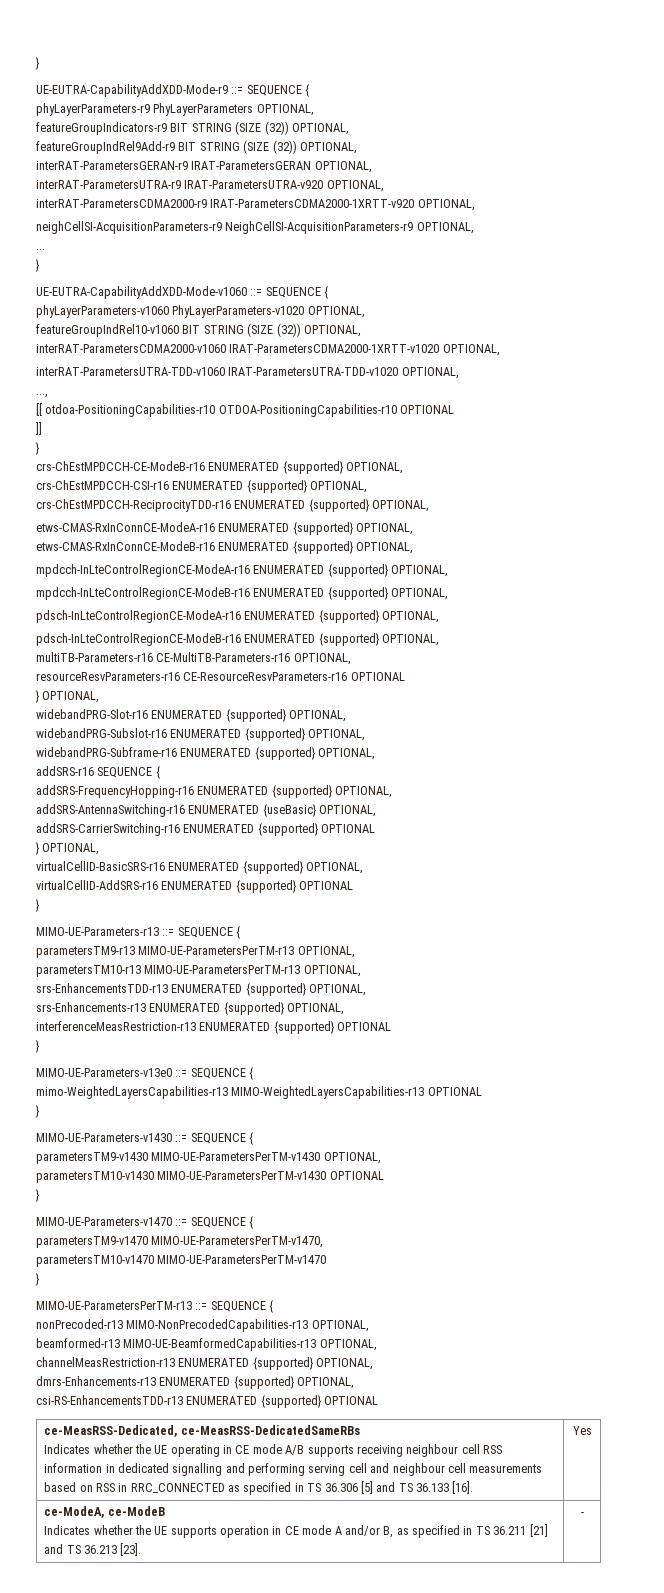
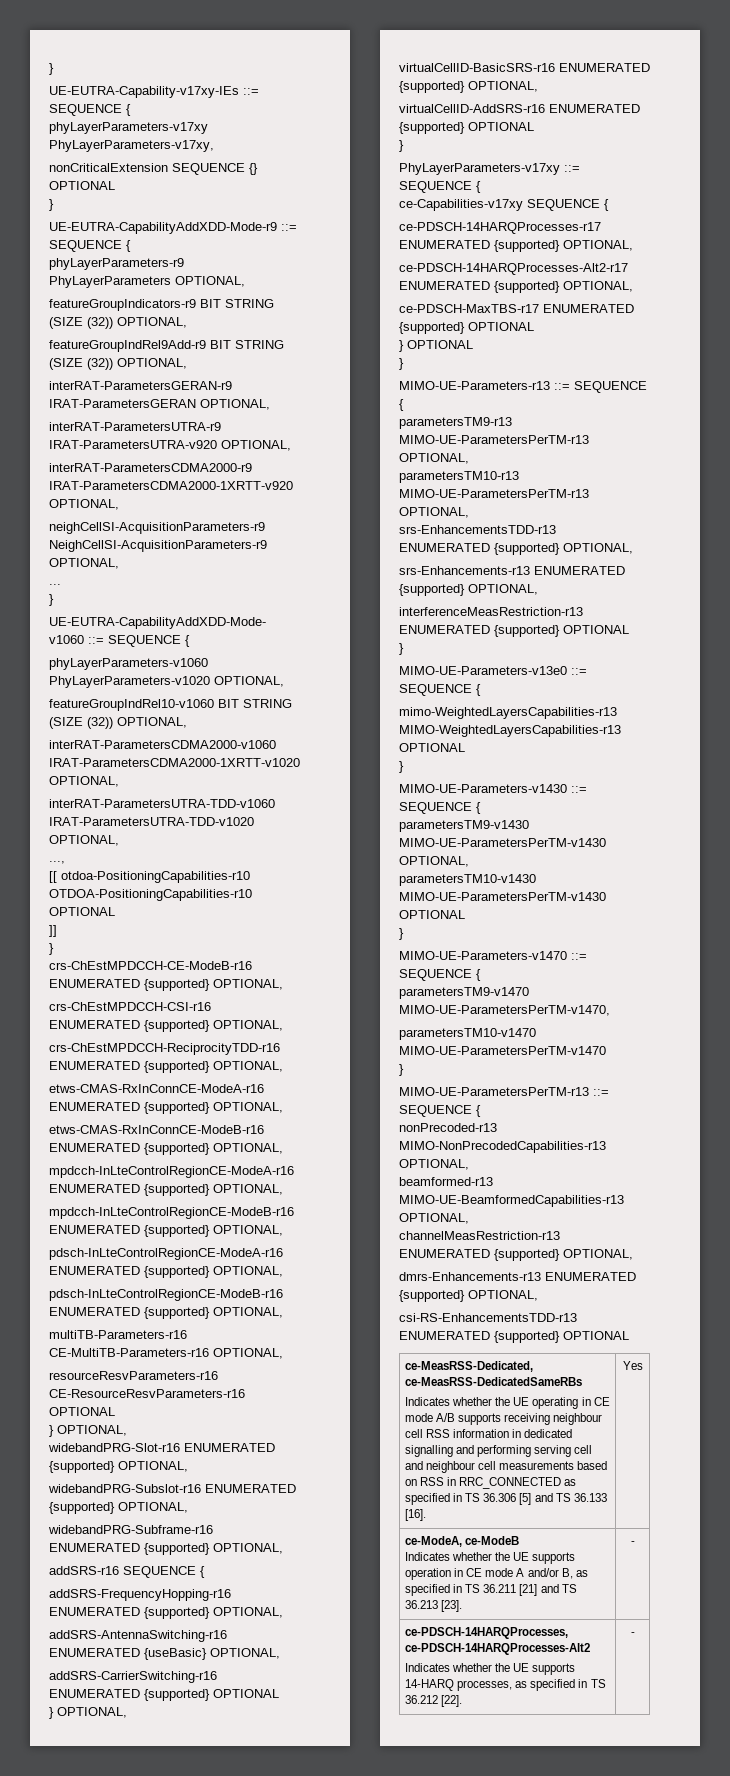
[35,57,40,70] } -> [49,63,54,75] [49,86,259,98] [49,104,131,116] [49,122,208,134] [49,140,214,152] [49,163,258,175] [49,181,115,190] [49,199,54,211] } // UE-EUTRA-Capability-v17xy-IEs ::= SEQUENCE { // phyLayerParameters-v17xy PhyLayerParameters-v17xy, // nonCriticalExtension SEQUENCE {} OPTIONAL // }
(40, 905) none -> [399,163,580,175] [399,181,481,193] [399,199,609,211] [399,222,601,234] [399,240,633,252] [399,263,628,275] [399,281,633,293] [399,304,634,313] [399,322,534,334] [399,340,473,352] [399,358,404,370] // PhyLayerParameters-v17xy ::= SEQUENCE { // ce-Capabilities-v17xy SEQUENCE { // ce-PDSCH-14HARQProcesses-r17 ENUMERATED {supported} OPTIONAL, // ce-PDSCH-14HARQProcesses-Alt2-r17 ENUMERATED {supported} OPTIONAL, // ce-PDSCH-MaxTBS-r17 ENUMERATED {supported} OPTIONAL // } OPTIONAL // }
(584, 1514) none -> [405,1627,569,1639] [405,1643,591,1655] [405,1663,576,1675] [405,1679,606,1691] [405,1695,463,1707] [630,1632,635,1636] // ce-PDSCH-14HARQProcesses, ce-PDSCH-14HARQProcesses-Alt2 // Indicates whether the UE supports 14-HARQ processes, as specified in TS 36.212 [22]. | -

